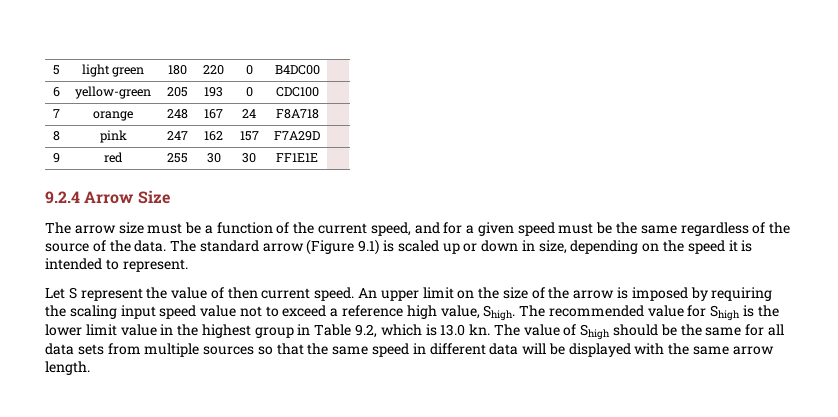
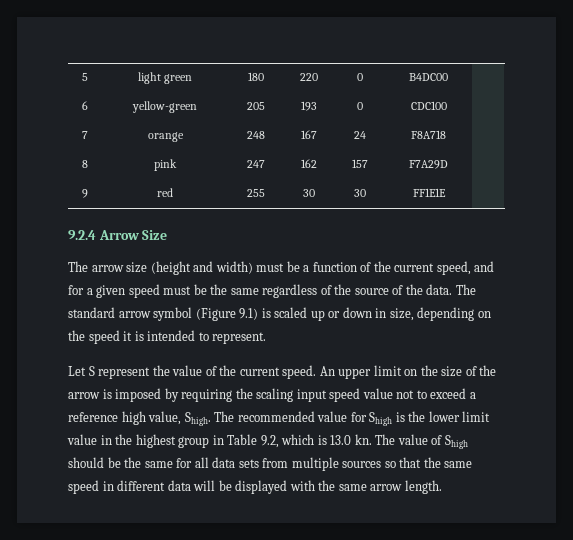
(144, 228) none -> [150,261,253,275] (height and width)
(304, 247) none -> [153,307,193,321] symbol
[227,287,258,299] then -> [219,365,237,376] the

